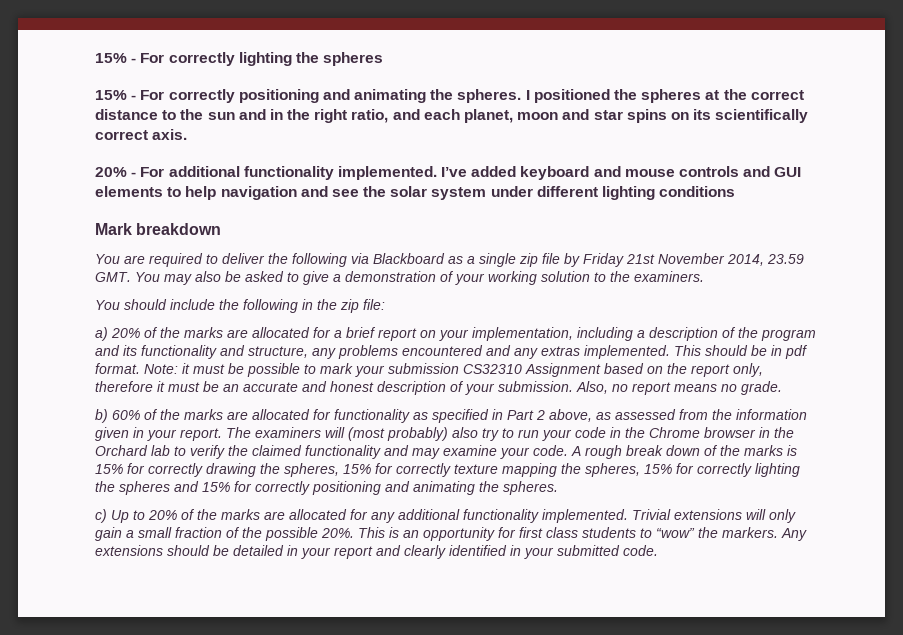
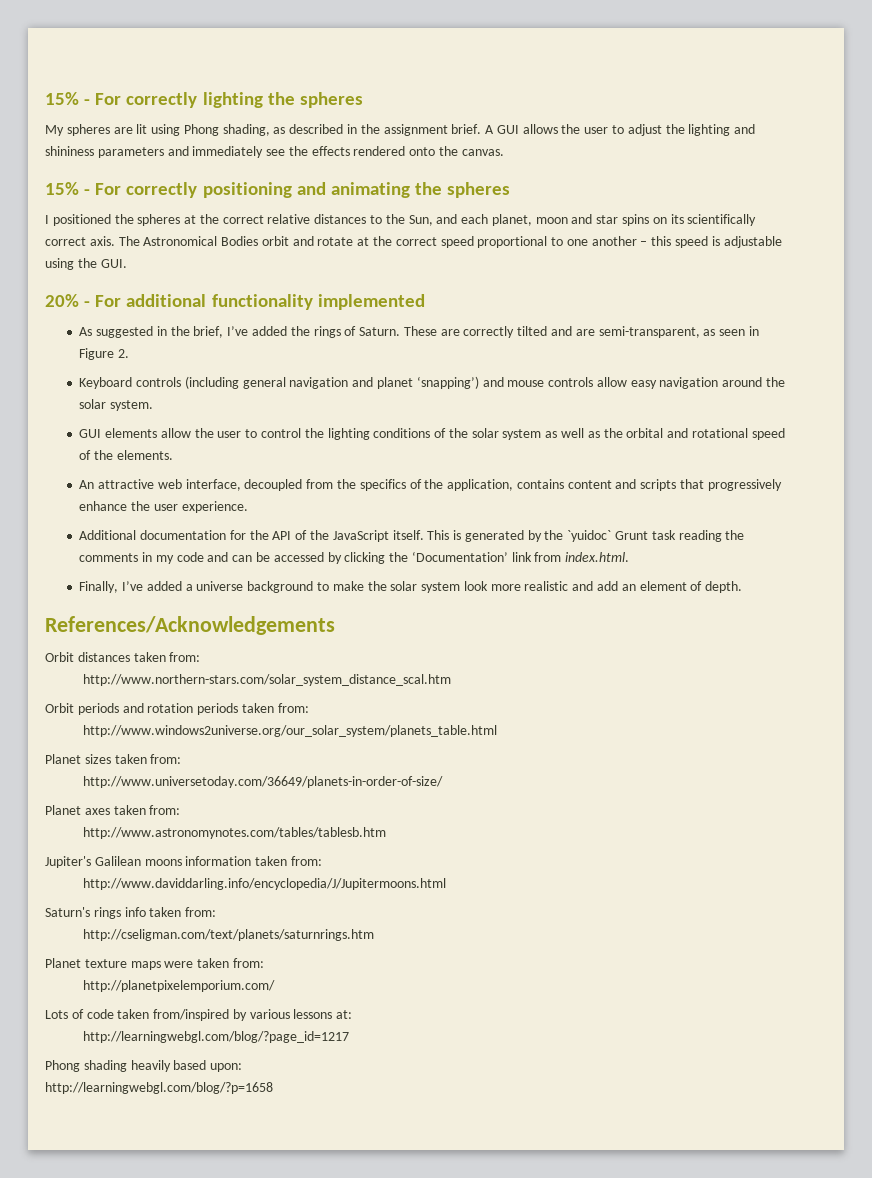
(384, 59) none -> [45,124,756,136] [45,146,504,158] // My spheres are lit using Phong shading, as described in the assignment brief. A GUI allows the user to adjust the lighting and shininess parameters and immediately see the effects rendered onto the canvas.
[457,89,522,103] spheres. -> [447,182,511,198] spheres //
[95,109,389,123] distance to the sun and in the right ratio, -> [267,214,433,226] relative distances to the Sun,
(188, 134) none -> [118,236,782,248] [45,258,127,270] The Astronomical Bodies orbit and rotate at the correct speed proportional to one another – this speed is adjustable using the GUI.
[337,166,802,180] [95,186,736,200] [95,223,222,235] [95,253,804,267] [95,271,704,285] [95,299,385,313] [95,327,816,341] [95,345,808,359] [95,363,763,377] [95,381,782,395] [95,409,807,423] [95,427,794,441] [95,445,797,459] [95,463,800,477] [95,481,558,495] [95,509,796,523] [95,527,807,541] [95,545,658,559] implemented. I’ve added keyboard and mouse controls and GUI elements to help navigation and see the solar system under different lighting conditions // Mark breakdown // You are required to deliver the following via Blackboard as a single zip file by Friday 21st November 2014, 23.59 GMT. You may also be asked to give a demonstration of your working solution to the examiners. // You should include the following in the zip file: // a) 20% of the marks are allocated for a brief report on your implementation, including a description of the program and its functionality and structure, any problems encountered and any extras implemented. This should be in pdf format. Note: it must be possible to mark your submission CS32310 Assignment based on the report only, therefore it must be an accurate and honest description of your submission. Also, no report means no grade. // b) 60% of the marks are allocated for functionality as specified in Part 2 above, as assessed from the information given in your report. The examiners will (most probably) also try to run your code in the Chrome browser in the Orchard lab to verify the claimed functionality and may examine your code. A rough break down of the marks is 15% for correctly drawing the spheres, 15% for correctly texture mapping the spheres, 15% for correctly lighting the spheres and 15% for correctly positioning and animating the spheres. // c) Up to 20% of the marks are allocated for any additional functionality implemented. Trivial extensions will only gain a small fraction of the possible 20%. This is an opportunity for first class students to “wow” the markers. Any extensions should be detailed in your report and clearly identified in your submitted code. -> [317,294,425,310] [79,326,759,338] [79,348,130,360] [79,376,786,389] [79,399,154,411] [79,428,785,440] [79,450,173,460] [79,479,782,491] [79,501,248,513] [79,530,745,542] [79,551,630,564] [79,581,743,593] [45,616,335,635] [45,652,201,662] [82,674,451,686] [45,703,309,715] [82,725,497,737] [45,754,182,764] [82,776,443,788] [45,805,181,815] [82,827,386,839] [45,856,322,868] [82,878,446,890] [45,907,217,919] [82,929,374,941] [45,958,264,970] [82,980,275,992] [45,1009,353,1021] [82,1031,349,1043] [45,1060,243,1072] [45,1082,273,1094] implemented // As suggested in the brief, I’ve added the rings of Saturn. These are correctly tilted and are semi-transparent, as seen in Figure 2. // Keyboard controls (including general navigation and planet ‘snapping’) and mouse controls allow easy navigation around the solar system. // GUI elements allow the user to control the lighting conditions of the solar system as well as the orbital and rotational speed of the elements. // An attractive web interface, decoupled from the specifics of the application, contains content and scripts that progressively enhance the user experience. // Additional documentation for the API of the JavaScript itself. This is generated by the `yuidoc` Grunt task reading the comments in my code and can be accessed by clicking the ‘Documentation’ link from index.html. // Finally, I’ve added a universe background to make the solar system look more realistic and add an element of depth. // References/Acknowledgements // Orbit distances taken from: // http://www.northern-stars.com/solar_system_distance_scal.htm // Orbit periods and rotation periods taken from: // http://www.windows2universe.org/our_solar_system/planets_table.html // Planet sizes taken from: // http://www.universetoday.com/36649/planets-in-order-of-size/ // Planet axes taken from: // http://www.astronomynotes.com/tables/tablesb.htm // Jupiter's Galilean moons information taken from: // http://www.daviddarling.info/encyclopedia/J/Jupitermoons.html // Saturn's rings info taken from: // http://cseligman.com/text/planets/saturnrings.htm // Planet texture maps were taken from: // http://planetpixelemporium.com/ // Lots of code taken from/inspired by various lessons at: // http://learningwebgl.com/blog/?page_id=1217 // Phong shading heavily based upon: // http://learningwebgl.com/blog/?p=1658

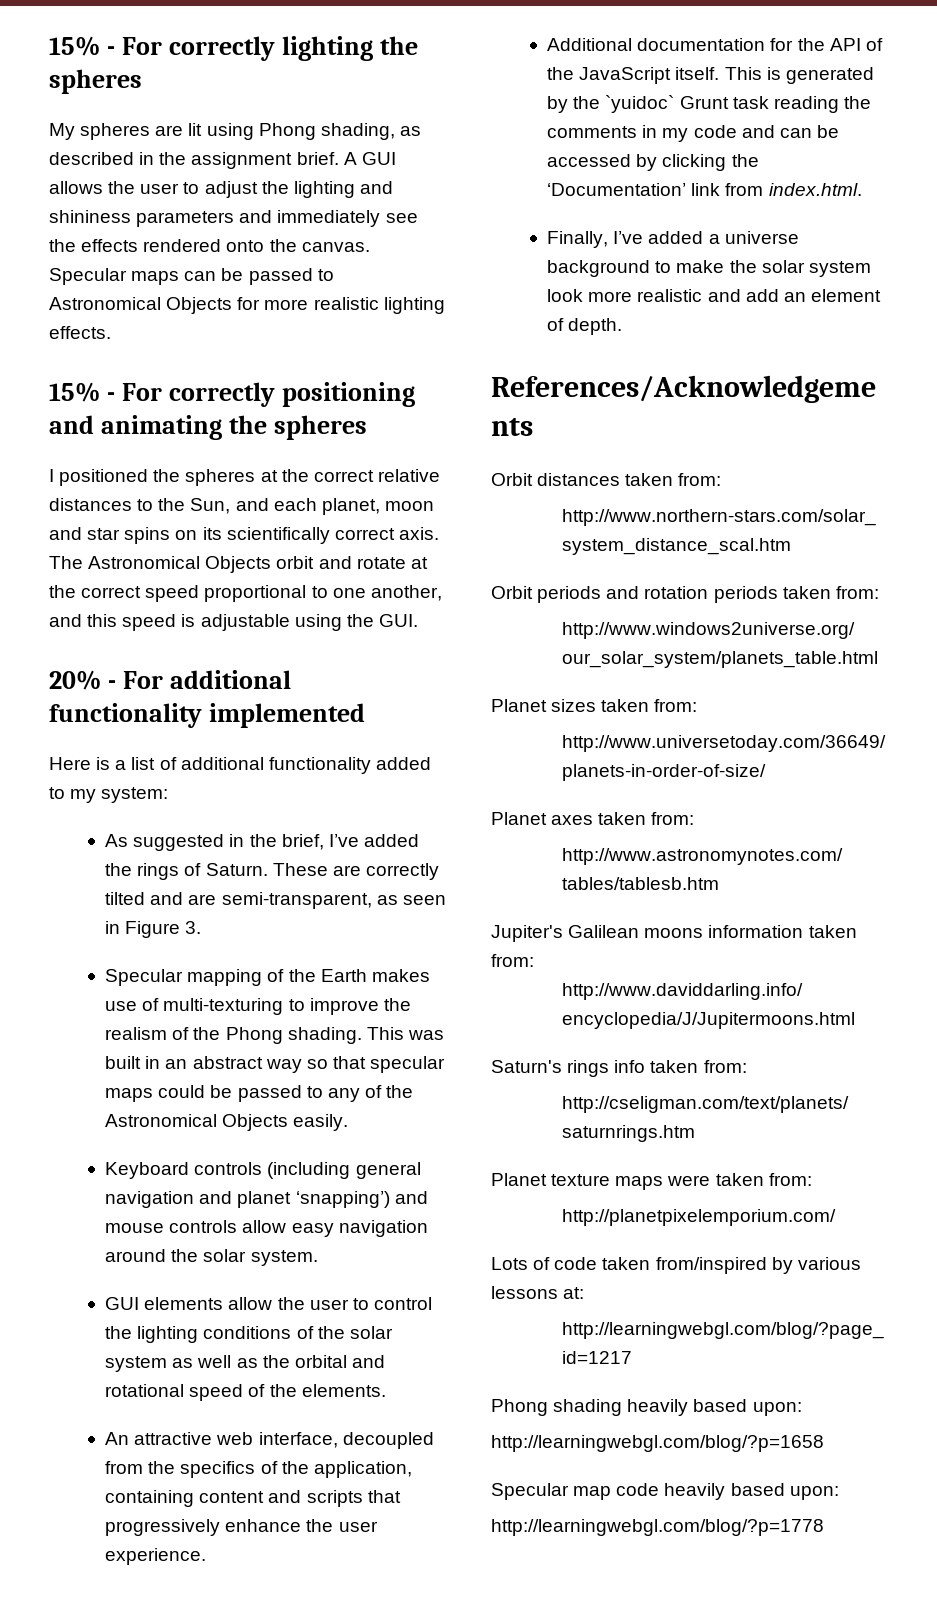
(504, 152) none -> [49,268,334,285] [49,297,445,314] [49,326,111,339] Specular maps can be passed to Astronomical Objects for more realistic lighting effects.
[221,236,259,246] Bodies -> [205,556,272,573] Objects
[591,236,648,246] another – -> [370,585,442,601] [49,614,82,627] another, and
(425, 302) none -> [49,757,431,774] [49,787,169,803] // Here is a list of additional functionality added to my system:
[118,349,130,358] 2. -> [185,921,202,934] [105,969,430,986] [105,998,411,1015] [105,1027,445,1044] [105,1056,446,1073] [105,1085,414,1102] [105,1114,349,1131] 3. // Specular mapping of the Earth makes use of multi-texturing to improve the realism of the Phong shading. This was built in an abstract way so that specular maps could be passed to any of the Astronomical Objects easily.
[516,479,564,489] contains -> [105,1490,195,1507] containing
(273, 1088) none -> [491,1483,839,1500] [491,1519,824,1536] // Specular map code heavily based upon: // http://learningwebgl.com/blog/?p=1778

